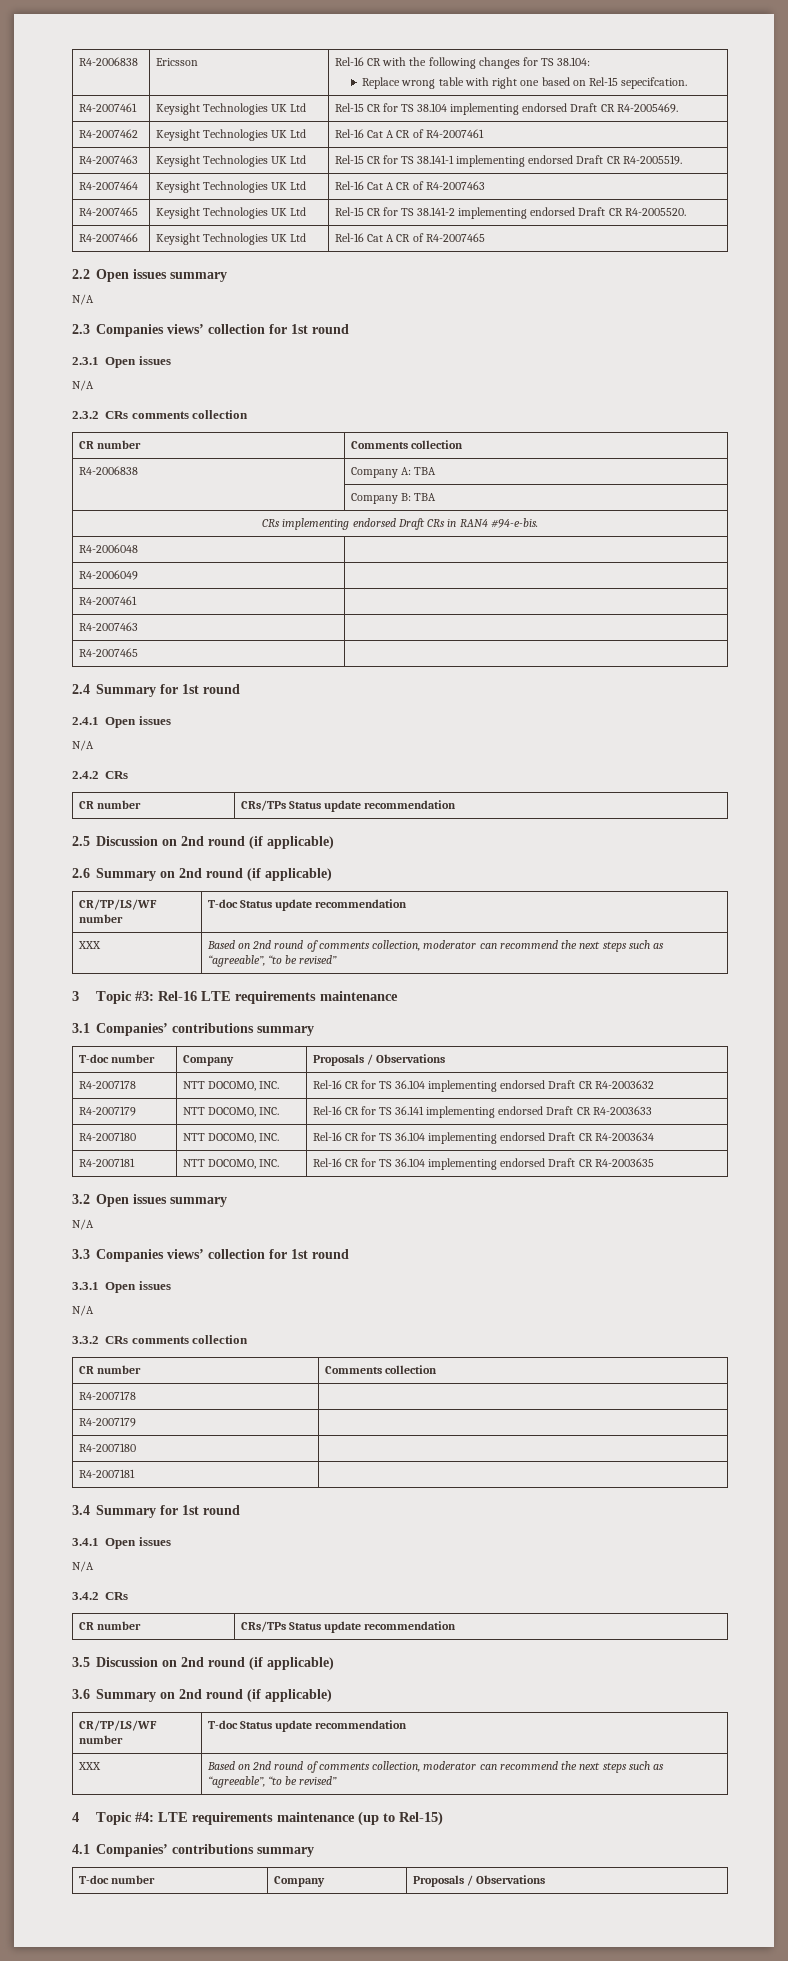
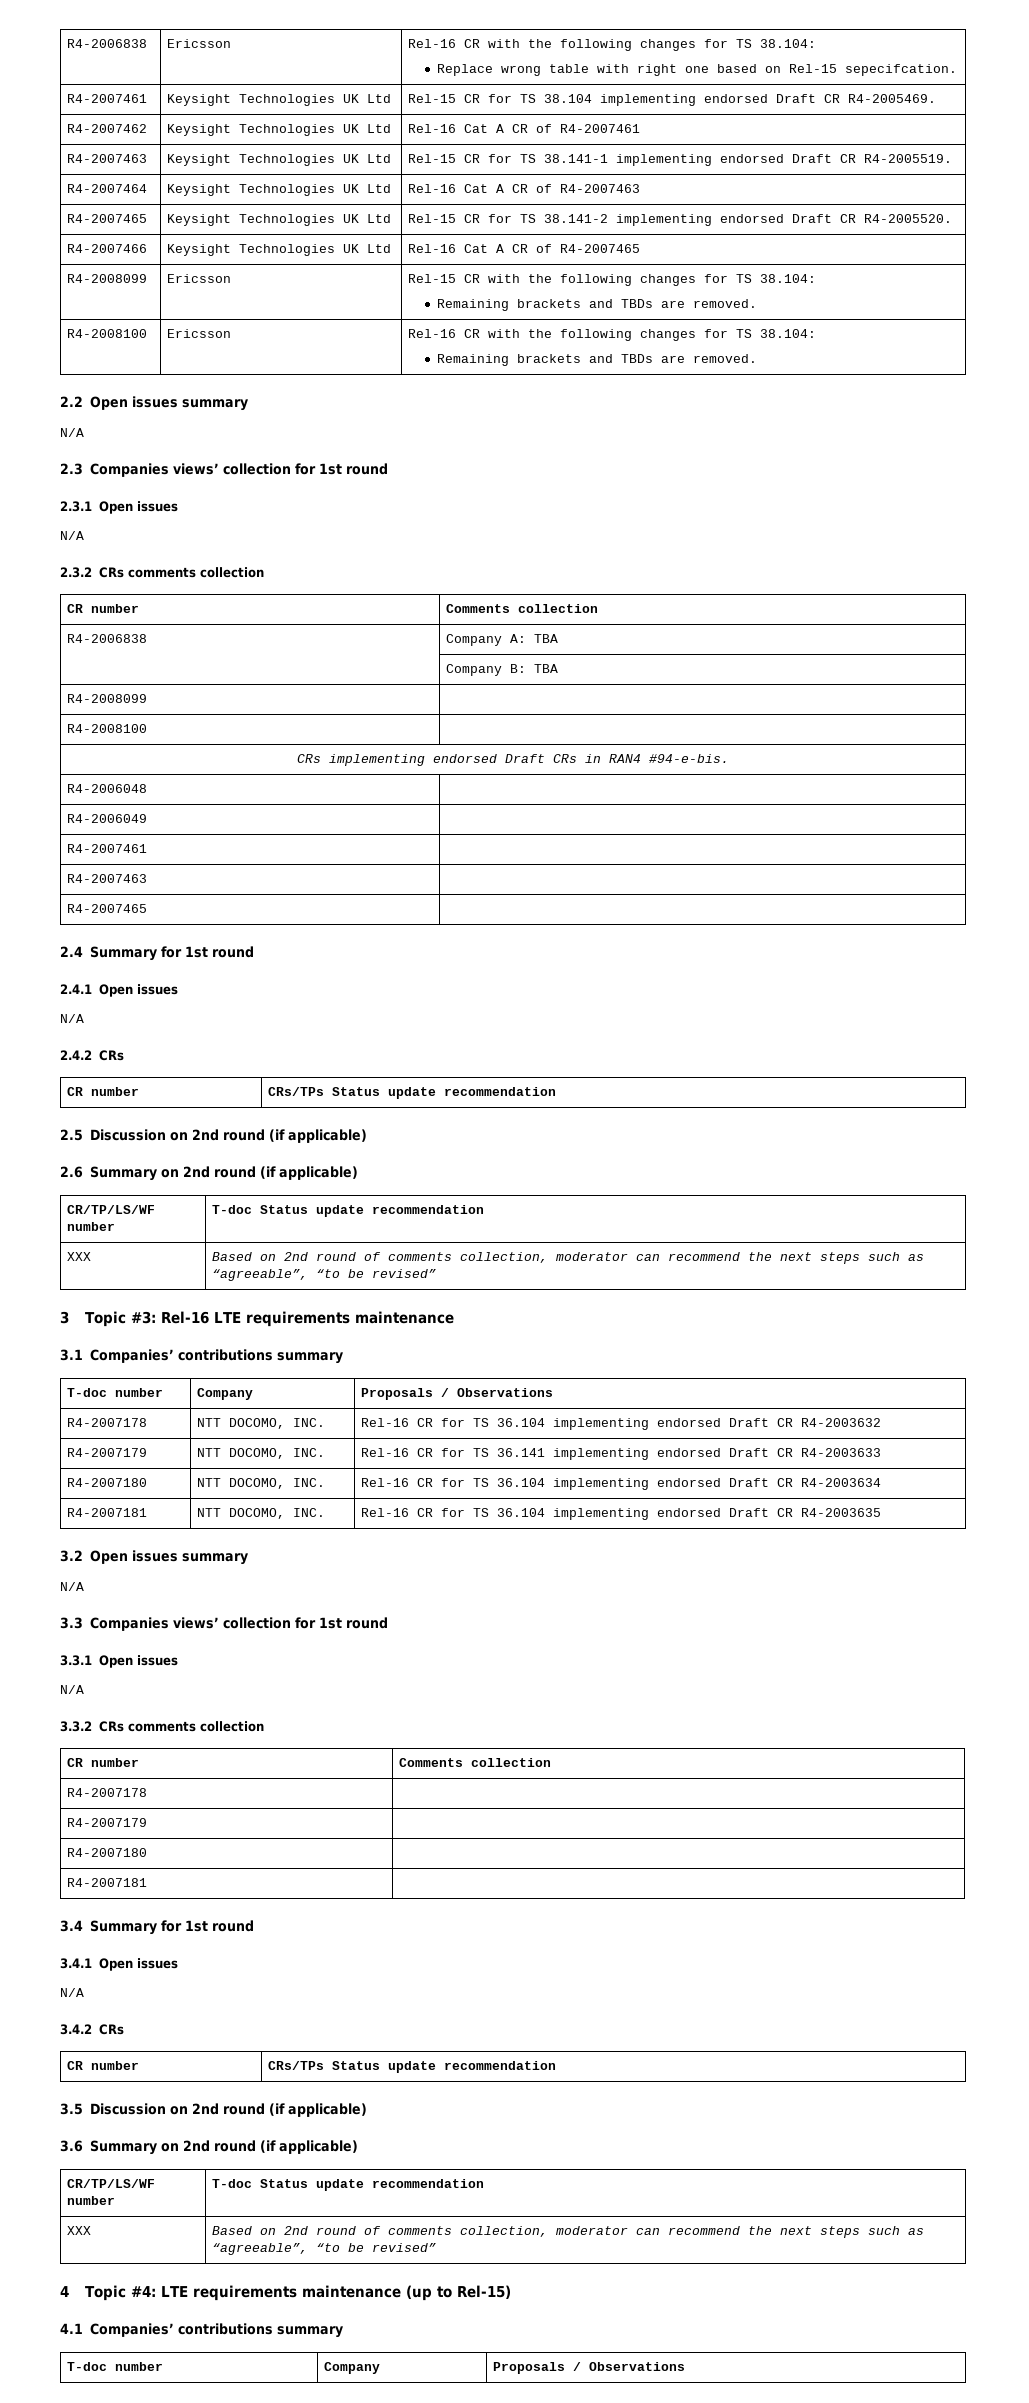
(485, 237) none -> [67,274,148,283] [167,274,232,283] [408,274,817,286] [437,299,758,311] [67,329,148,338] [167,329,232,338] [408,329,817,341] [437,354,758,366] // R4-2008099 | Ericsson | Rel-15 CR with the following changes for TS 38.104: // Remaining brackets and TBDs are removed. // R4-2008100 | Ericsson | Rel-16 CR with the following changes for TS 38.104: // Remaining brackets and TBDs are removed.
(437, 497) none -> [67,694,148,703] [67,724,148,733] // R4-2008099 | // R4-2008100 |

